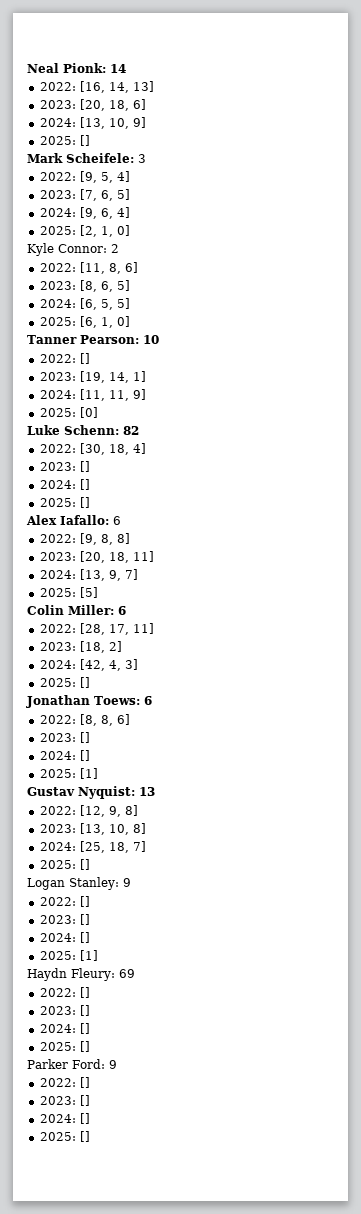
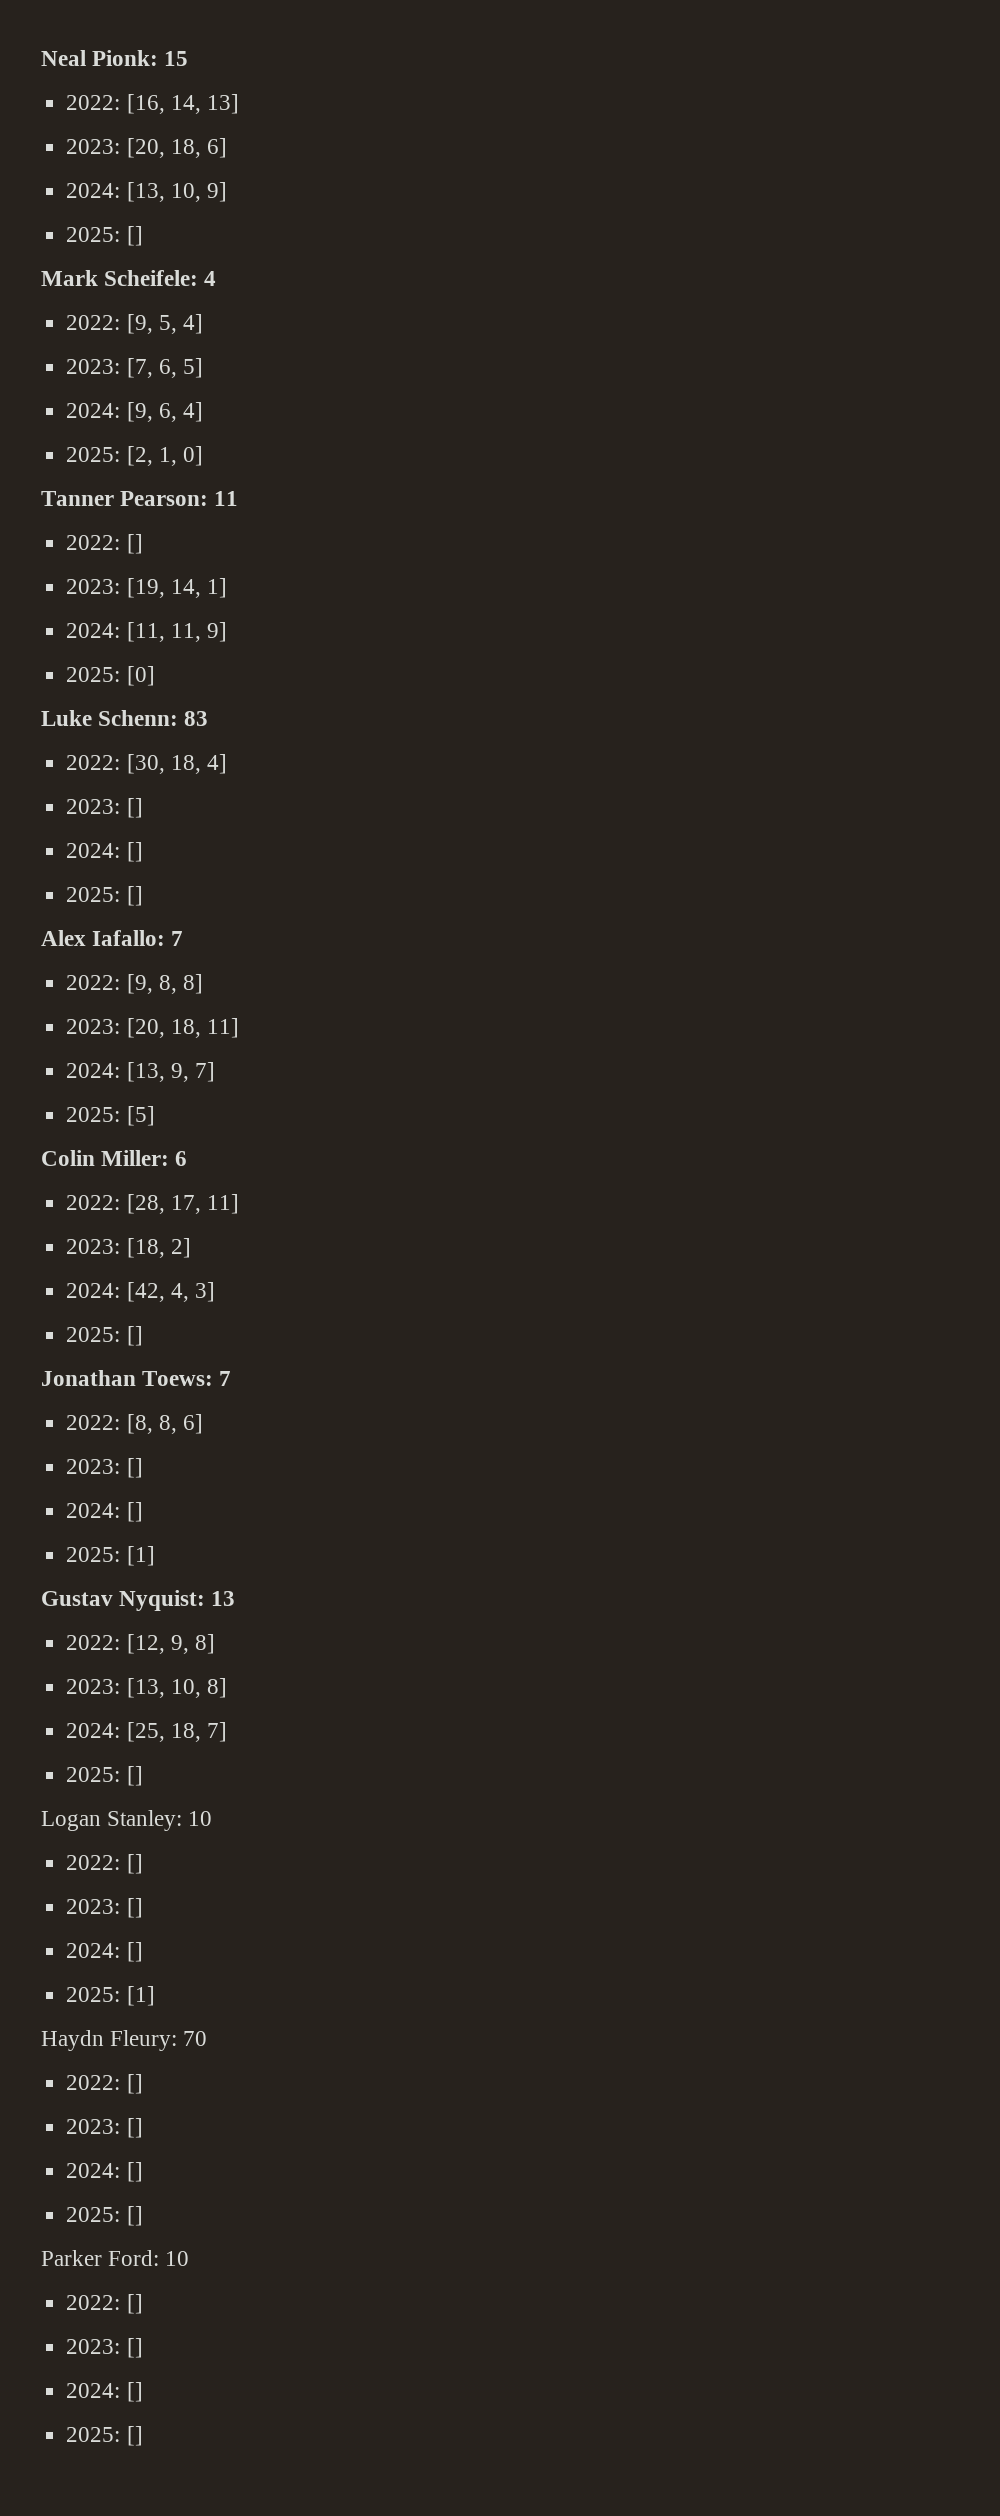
[110,64,126,73] 14 -> [164,51,189,66] 15
[138,154,146,163] 3 -> [204,271,217,286] 4
[27,243,119,256] [39,262,138,274] [39,280,130,292] [39,298,130,310] [39,316,130,328] // Kyle Connor: 2 // 2022: [11, 8, 6] // 2023: [8, 6, 5] // 2024: [6, 5, 5] // 2025: [6, 1, 0] -> (203, 456) none
[142,335,159,344] 10 -> [214,491,239,506] 11
[123,426,139,435] 82 -> [184,711,209,726] 83
[113,516,121,525] 6 -> [171,931,184,946] 7
[143,696,152,705] 6 -> [219,1371,232,1386] 7
[123,878,131,887] 9 -> [188,1811,213,1826] 10
[119,969,135,978] 69 -> [183,2031,208,2046] 70
[109,1060,117,1069] 9 -> [165,2251,190,2266] 10

